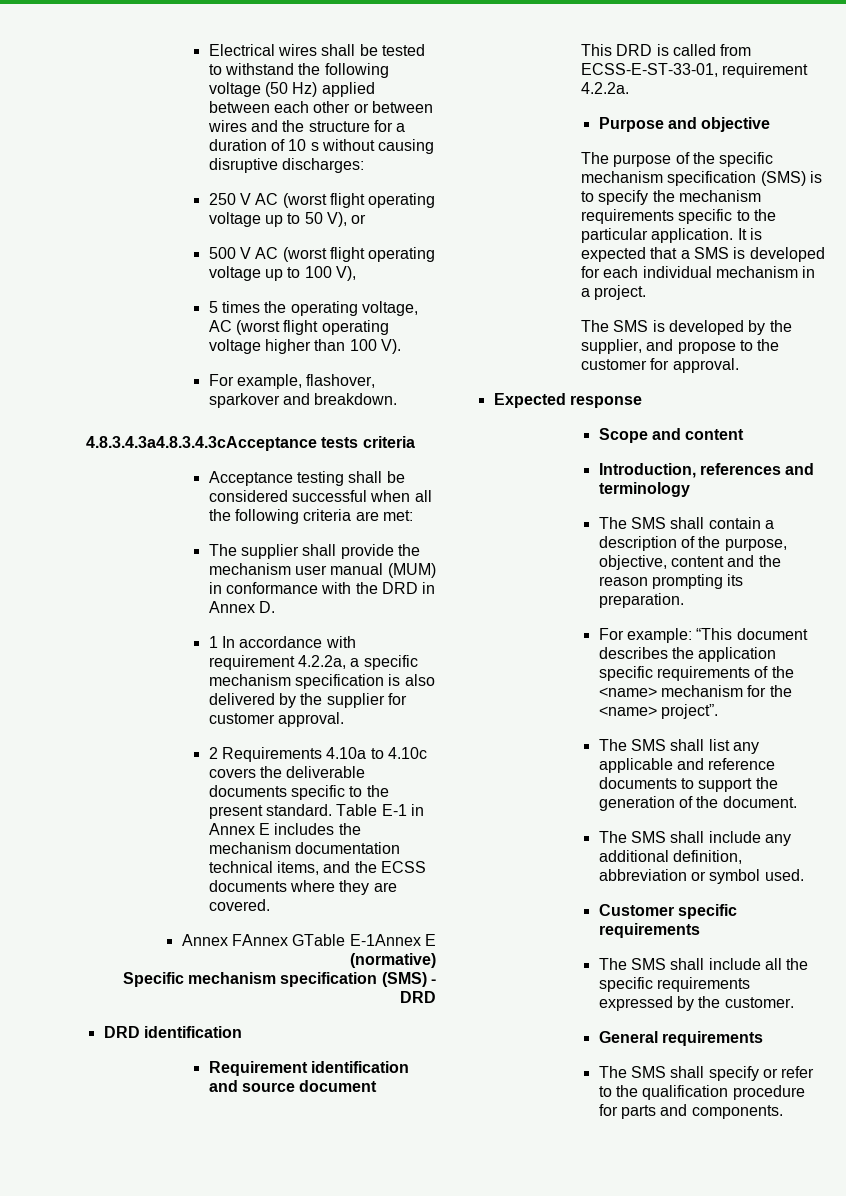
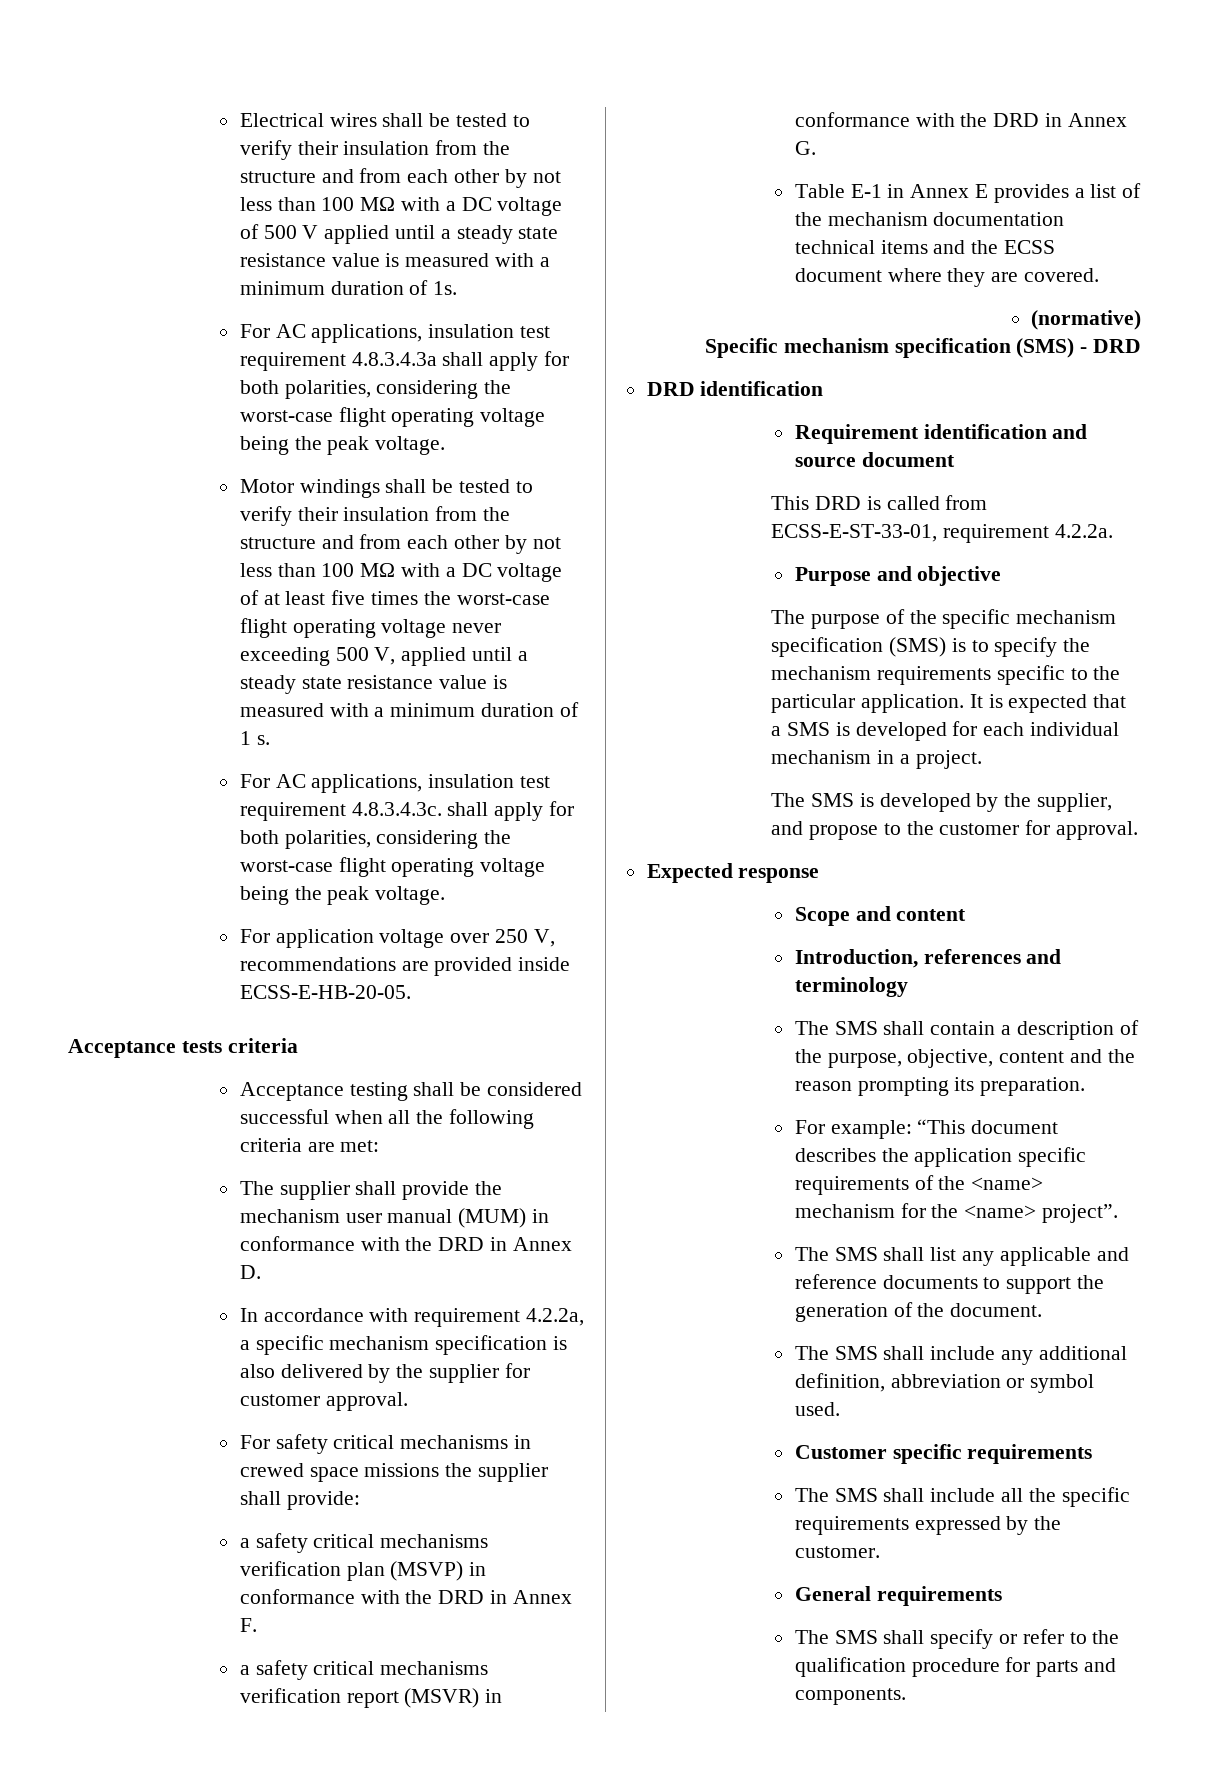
[224,63,389,78] [208,82,375,97] [208,101,433,113] [207,120,406,132] [208,139,435,154] [208,158,364,173] [208,193,436,208] [208,212,367,227] [208,247,436,262] [208,266,356,281] [208,301,418,316] [208,320,389,335] [208,339,401,354] [208,374,376,389] [208,393,398,408] [86,436,317,451] withstand the following voltage (50 Hz) applied between each other or between wires and the structure for a duration of 10 s without causing disruptive discharges: // 250 V AC (worst flight operating voltage up to 50 V), or // 500 V AC (worst flight operating voltage up to 100 V), // 5 times the operating voltage, AC (worst flight operating voltage higher than 100 V). // For example, flashover, sparkover and breakdown. // 4.8.3.4.3a4.8.3.4.3cAcceptance -> [239,140,511,160] [239,168,561,188] [239,197,563,216] [239,224,559,244] [239,253,550,267] [239,280,458,295] [239,324,551,343] [239,351,570,371] [239,380,512,399] [239,407,546,427] [239,436,446,455] [239,479,533,498] [239,506,511,526] [239,534,561,554] [239,563,563,582] [239,590,550,605] [239,618,502,638] [239,647,528,666] [239,675,508,694] [239,702,579,717] [239,731,270,745] [239,774,551,793] [239,801,575,821] [239,830,512,849] [239,857,546,877] [239,886,446,905] [239,929,555,948] [239,957,571,976] [239,985,411,999] [68,1039,176,1058] verify their insulation from the structure and from each other by not less than 100 MΩ with a DC voltage of 500 V applied until a steady state resistance value is measured with a minimum duration of 1s. // For AC applications, insulation test requirement 4.8.3.4.3a shall apply for both polarities, considering the worst-case flight operating voltage being the peak voltage. // Motor windings shall be tested to verify their insulation from the structure and from each other by not less than 100 MΩ with a DC voltage of at least five times the worst-case flight operating voltage never exceeding 500 V, applied until a steady state resistance value is measured with a minimum duration of 1 s. // For AC applications, insulation test requirement 4.8.3.4.3c. shall apply for both polarities, considering the worst-case flight operating voltage being the peak voltage. // For application voltage over 250 V, recommendations are provided inside ECSS-E-HB-20-05. // Acceptance
[208,636,218,648] 1 -> (261, 1272) none
[208,747,427,762] [208,766,366,778] [208,785,389,800] [208,804,332,819] 2 Requirements 4.10a to 4.10c covers the deliverable documents specific to the present standard. -> [239,1434,532,1454] [239,1463,549,1482] [239,1491,360,1510] [239,1533,489,1553] [239,1561,487,1581] [239,1589,572,1604] [239,1618,257,1632] [239,1660,489,1680] [239,1688,503,1708] [794,112,1127,127] [794,141,816,155] For safety critical mechanisms in crewed space missions the supplier shall provide: // a safety critical mechanisms verification plan (MSVP) in conformance with the DRD in Annex F. // a safety critical mechanisms verification report (MSVR) in conformance with the DRD in Annex G. //
[274,823,335,835] includes -> [993,183,1142,203] provides a list of
[276,861,319,875] items, -> [880,240,928,254] items
[208,880,287,892] documents -> [794,268,882,282] document
[181,934,436,946] Annex FAnnex GTable E-1Annex E -> (1100, 275) none

